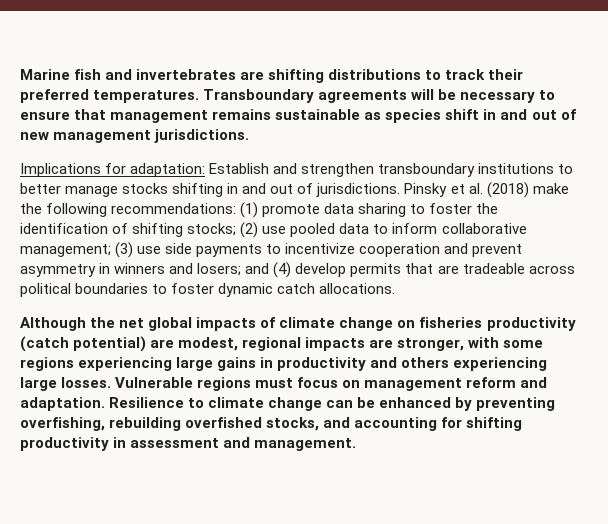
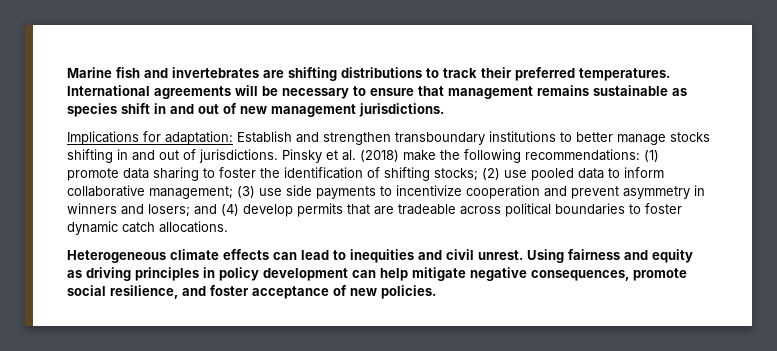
[203,89,315,103] Transboundary -> [67,85,150,96] International
[20,317,576,331] [20,336,544,352] [20,357,548,371] [20,377,548,391] [20,397,556,411] [20,417,523,431] [20,437,357,451] Although the net global impacts of climate change on fisheries productivity (catch potential) are modest, regional impacts are stronger, with some regions experiencing large gains in productivity and others experiencing large losses. Vulnerable regions must focus on management reform and adaptation. Resilience to climate change can be enhanced by preventing overfishing, rebuilding overfished stocks, and accounting for shifting productivity in assessment and management. -> [67,249,693,263] [67,267,687,281] [67,285,436,299] Heterogeneous climate effects can lead to inequities and civil unrest. Using fairness and equity as driving principles in policy development can help mitigate negative consequences, promote social resilience, and foster acceptance of new policies.

